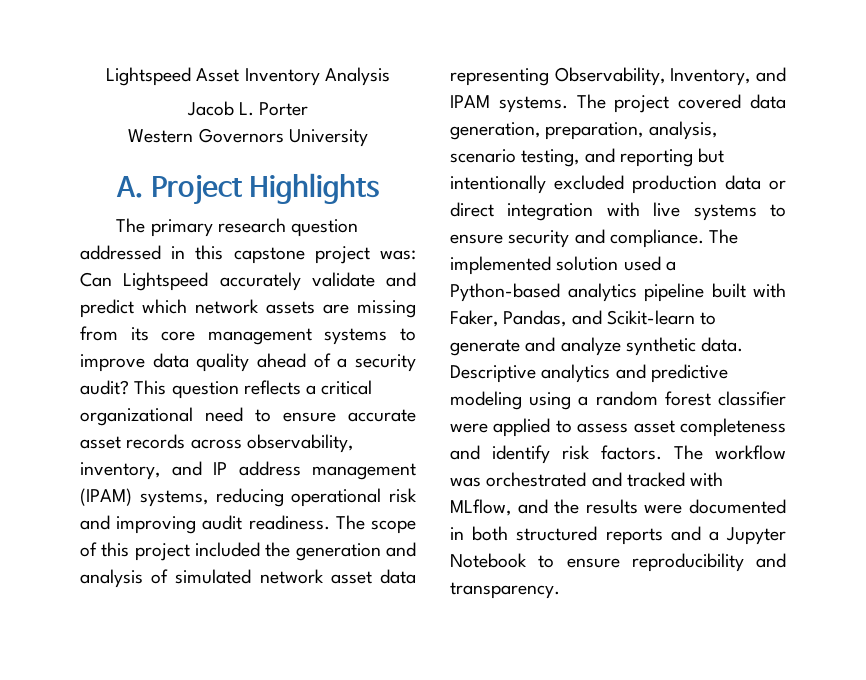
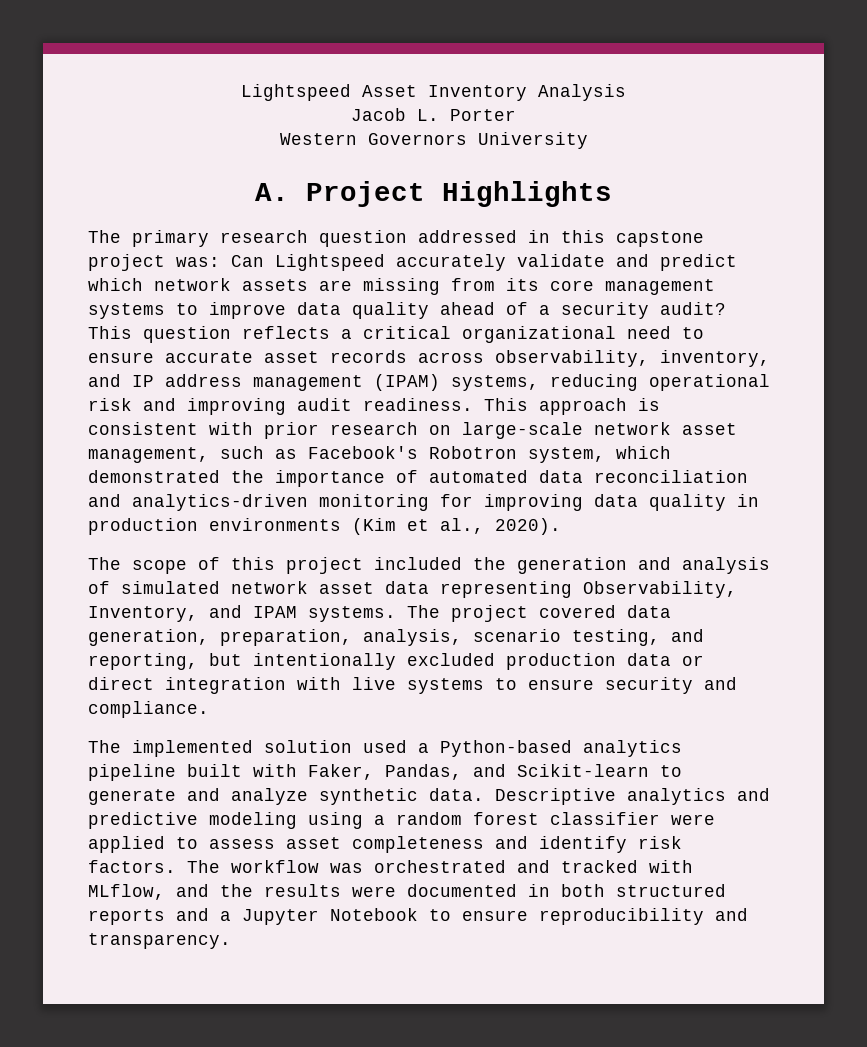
(330, 522) none -> [484,398,660,415] [88,422,737,439] [88,446,671,463] [88,470,748,487] [88,494,759,511] [88,518,561,535] This approach is consistent with prior research on large-scale network asset management, such as Facebook's Robotron system, which demonstrated the importance of automated data reconciliation and analytics-driven monitoring for improving data quality in production environments (Kim et al., 2020). //
[619,149,693,167] reporting -> [88,653,198,670] reporting,
(704, 238) none -> (209, 709) //

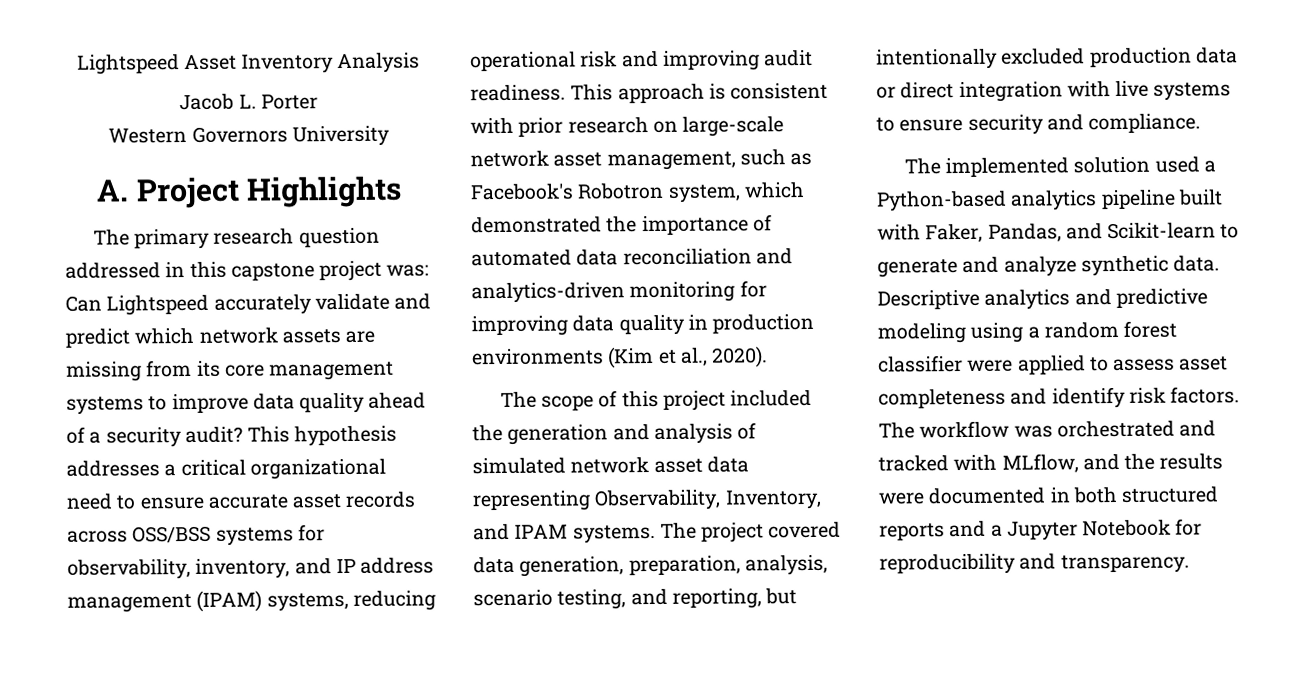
[143,326,330,343] question reflects -> [294,425,398,447] [66,460,160,477] hypothesis addresses
(484, 357) none -> [132,524,325,546] OSS/BSS systems for
[429,909,528,921] to ensure -> [1175,518,1203,536] for

